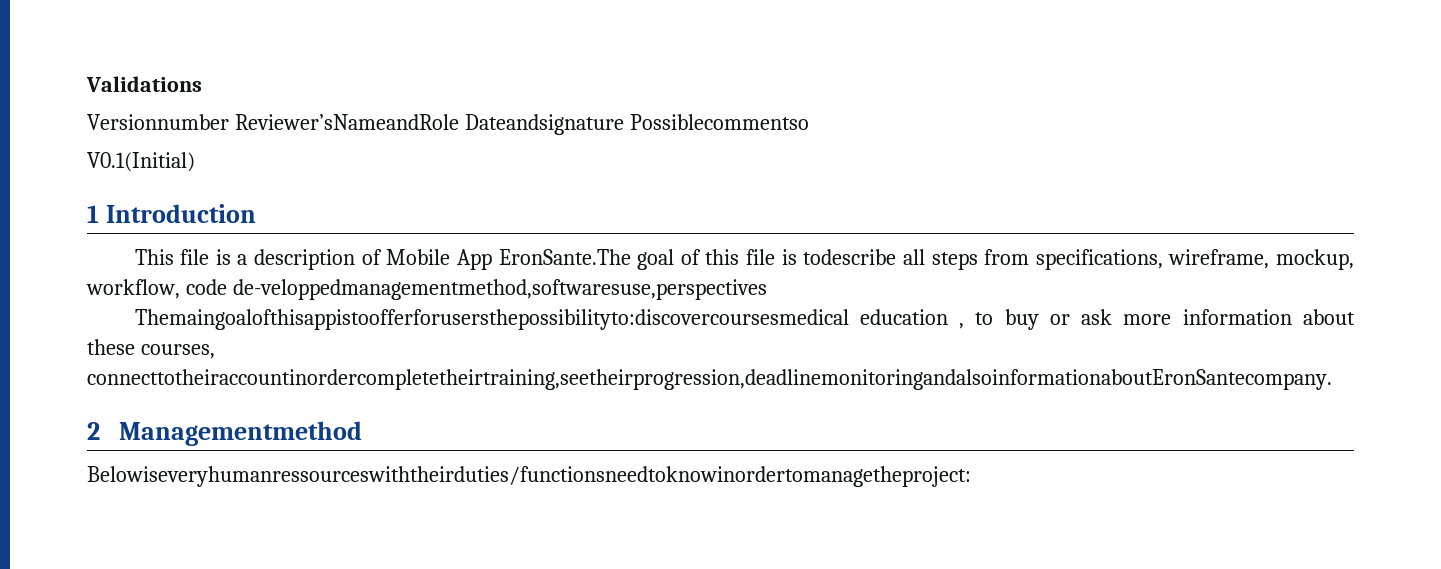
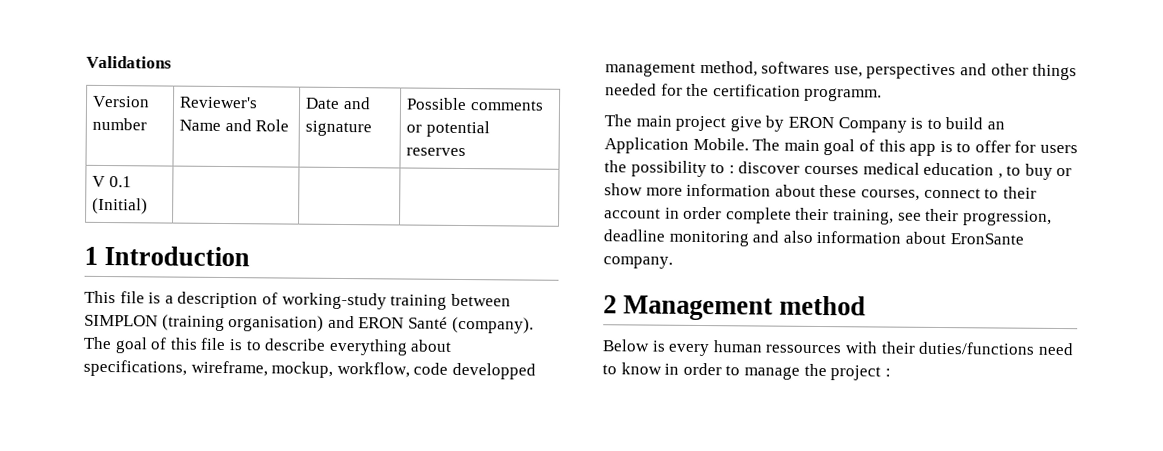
[87,114,809,135] [87,152,195,172] // Versionnumber Reviewer’sNameandRole Dateandsignature Possiblecommentso // V0.1(Initial) -> [92,95,151,108] [92,117,148,131] [179,96,259,109] [179,119,290,132] [305,96,371,110] [305,120,373,137] [406,97,544,111] [406,120,490,138] [406,147,467,157] [92,175,132,188] [92,197,149,215] // Version number | Reviewer's Name and Role | Date and signature | Possible comments or potential reserves // V 0.1 (Initial) | | |
[386,249,631,270] Mobile App EronSante.The -> [281,292,511,310] [84,314,534,334] [83,336,112,350] working-study training between SIMPLON (training organisation) and ERON Santé (company). The
[803,249,1030,270] todescribe all steps from -> [245,338,453,356] to describe everything about
[232,279,767,300] [134,309,849,330] de-veloppedmanagementmethod,softwaresuse,perspectives // Themaingoalofthisappistoofferforusersthepossibilityto:discovercoursesmedical -> [451,362,536,380] [605,60,1078,81] [605,83,883,102] [604,114,1005,133] [604,137,1079,156] [604,160,920,178] developped management method, softwares use, perspectives and other things needed for the certification programm. // The main project give by ERON Company is to build an Application Mobile. The main goal of this app is to offer for users the possibility to : discover courses medical
[1081,309,1113,325] ask -> [604,183,643,196] show
[87,369,1332,390] [87,421,362,446] [87,466,971,487] connecttotheiraccountinordercompletetheirtraining,seetheirprogression,deadlinemonitoringandalsoinformationaboutEronSantecompany. // 2 Managementmethod // Belowiseveryhumanressourceswiththeirduties/functionsneedtoknowinordertomanagetheproject: -> [923,186,1037,199] [604,206,1052,226] [603,229,1024,247] [603,256,673,269] [603,295,867,321] [602,339,1074,357] [602,362,891,381] connect to their account in order complete their training, see their progression, deadline monitoring and also information about EronSante company. // 2 Management method // Below is every human ressources with their duties/functions need to know in order to manage the project :

